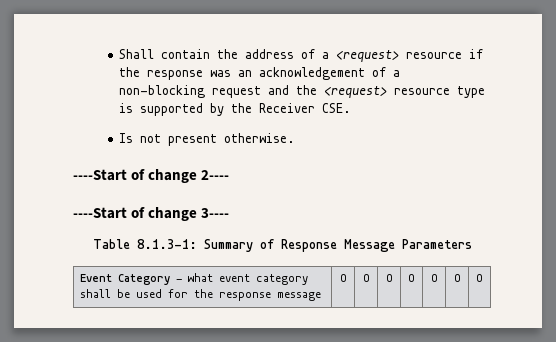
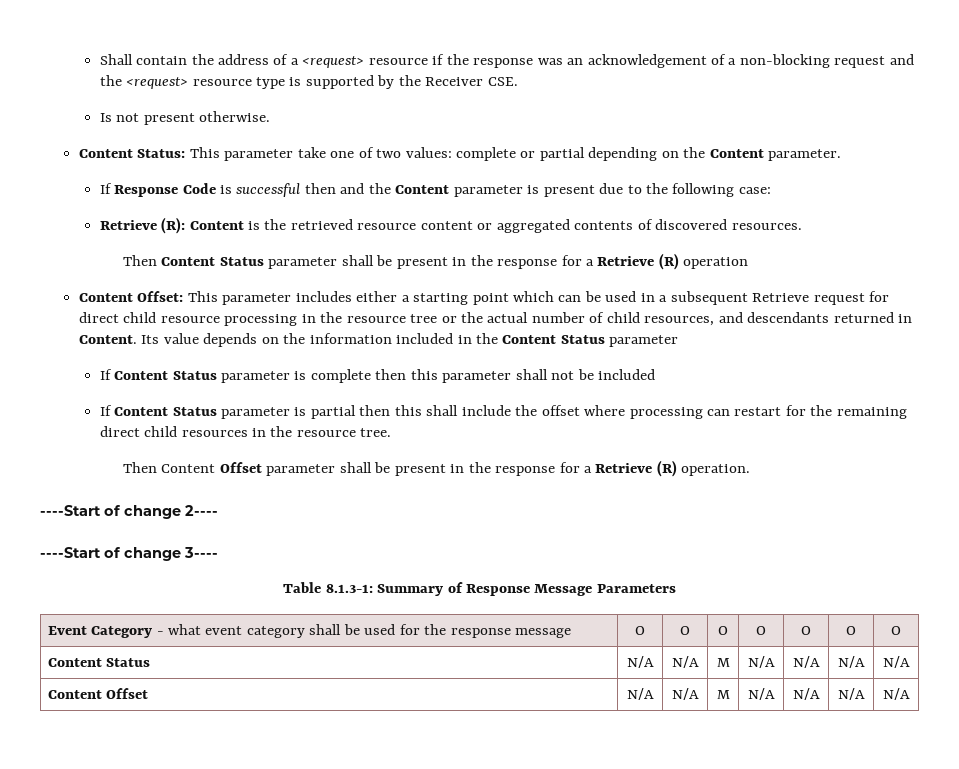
(296, 138) none -> [78,147,842,161] [99,183,771,197] [99,217,802,234] [122,253,749,270] [78,291,890,305] [78,312,913,326] [78,333,679,347] [99,369,656,383] [99,405,907,419] [99,426,392,437] [122,460,751,477] // Content Status: This parameter take one of two values: complete or partial depending on the Content parameter. // If Response Code is successful then and the Content parameter is present due to the following case: // Retrieve (R): Content is the retrieved resource content or aggregated contents of discovered resources. // Then Content Status parameter shall be present in the response for a Retrieve (R) operation // Content Offset: This parameter includes either a starting point which can be used in a subsequent Retrieve request for direct child resource processing in the resource tree or the actual number of child resources, and descendants returned in Content. Its value depends on the information included in the Content Status parameter // If Content Status parameter is complete then this parameter shall not be included // If Content Status parameter is partial then this shall include the offset where processing can restart for the remaining direct child resources in the resource tree. // Then Content Offset parameter shall be present in the response for a Retrieve (R) operation.
(483, 278) none -> [47,658,151,667] [626,656,654,668] [671,656,699,668] [716,658,730,667] [747,656,775,668] [792,656,820,668] [837,656,865,668] [882,656,910,668] [47,688,149,699] [626,688,654,700] [671,688,699,700] [716,690,730,699] [747,688,775,700] [792,688,820,700] [837,688,865,700] [882,688,910,700] // Content Status | N/A | N/A | M | N/A | N/A | N/A | N/A // Content Offset | N/A | N/A | M | N/A | N/A | N/A | N/A

